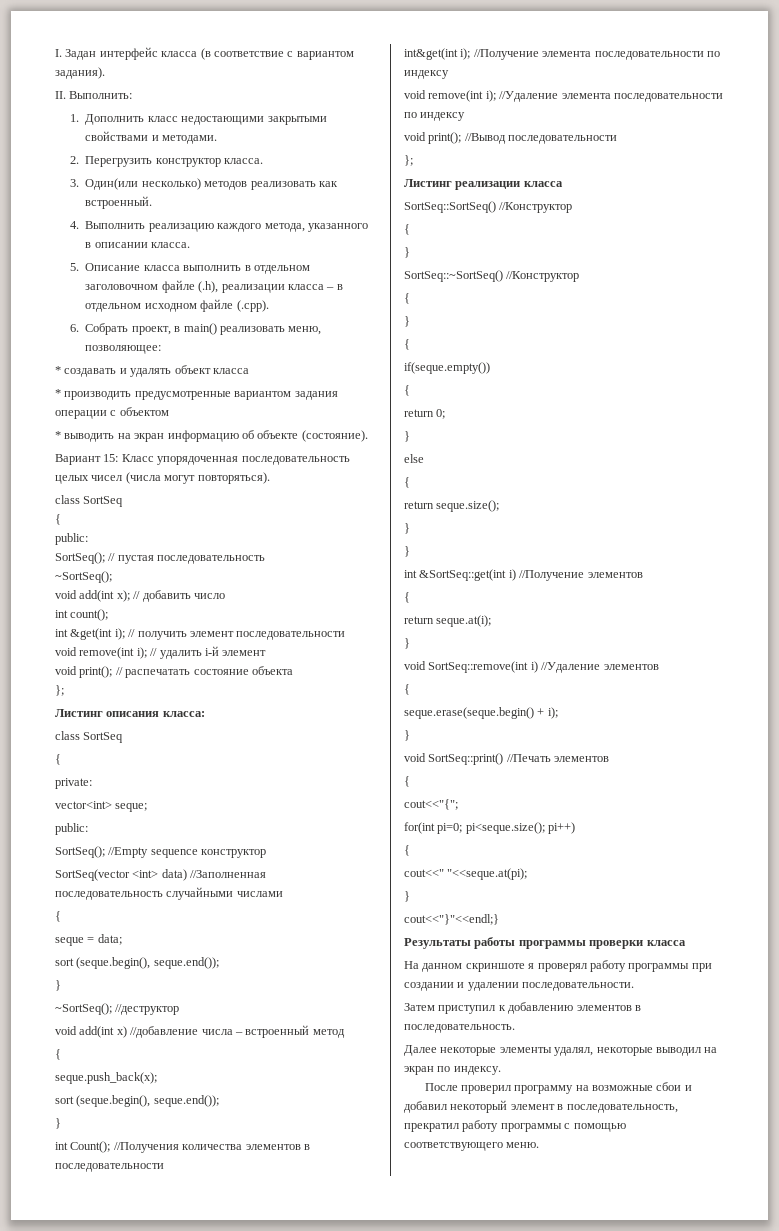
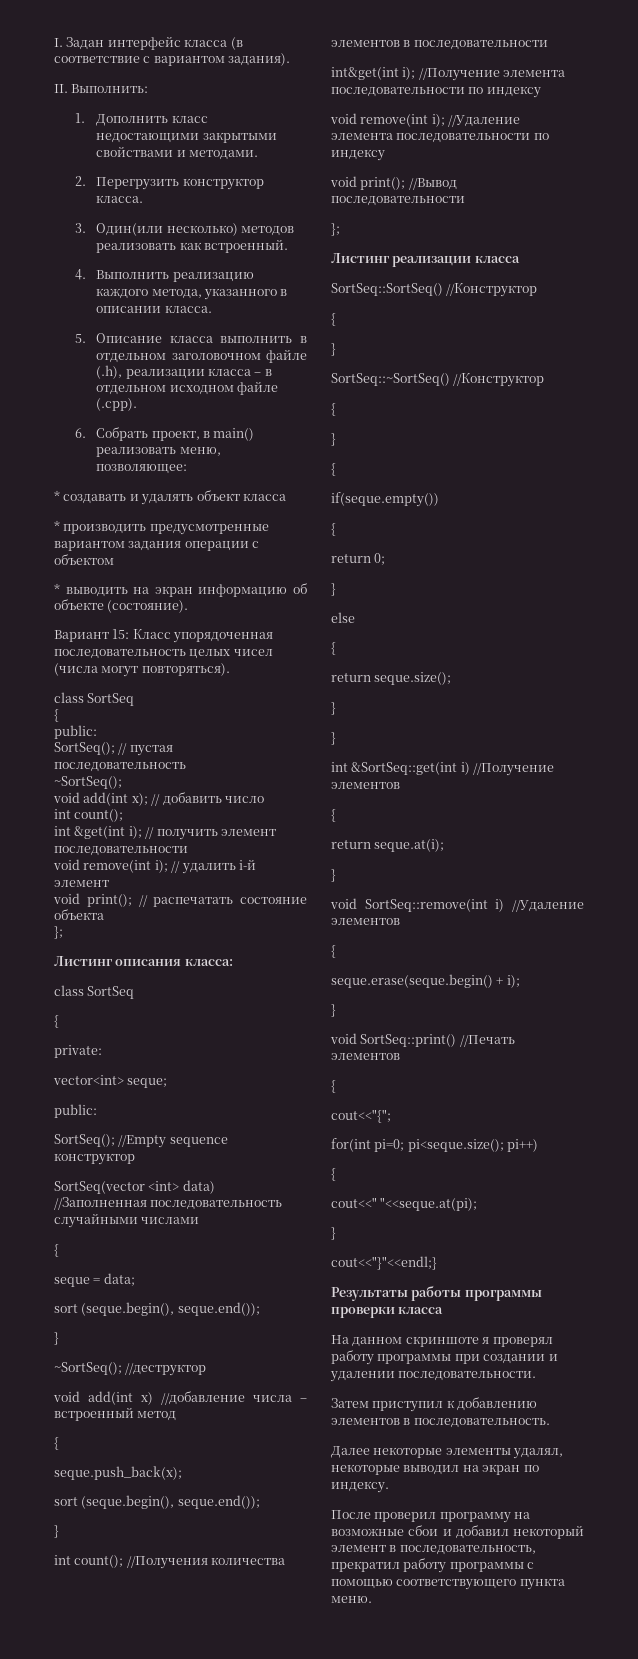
[70,1141,111,1153] Count(); -> [74,1555,124,1568] count();
(503, 1146) none -> [519,1578,565,1590] пункта

